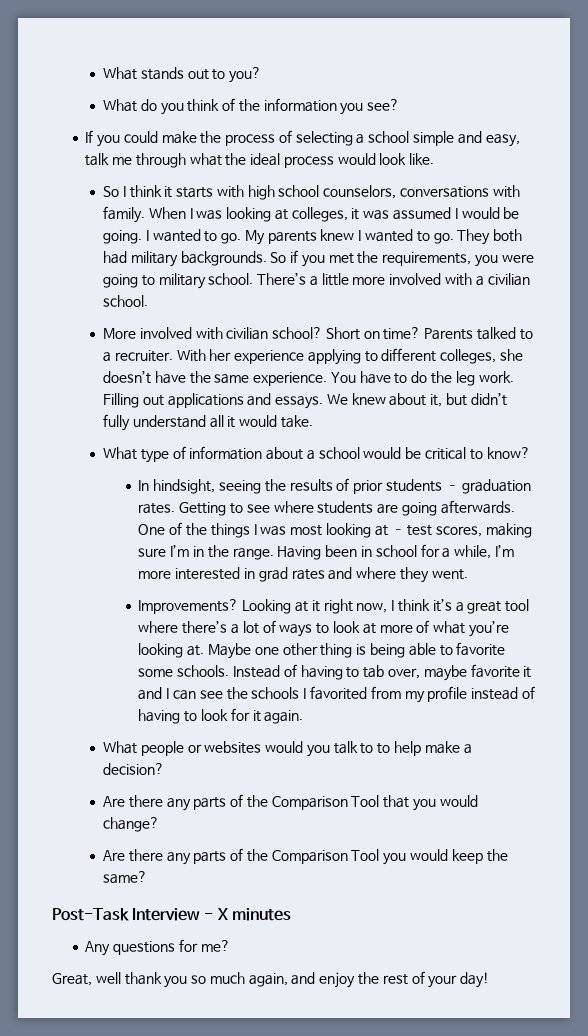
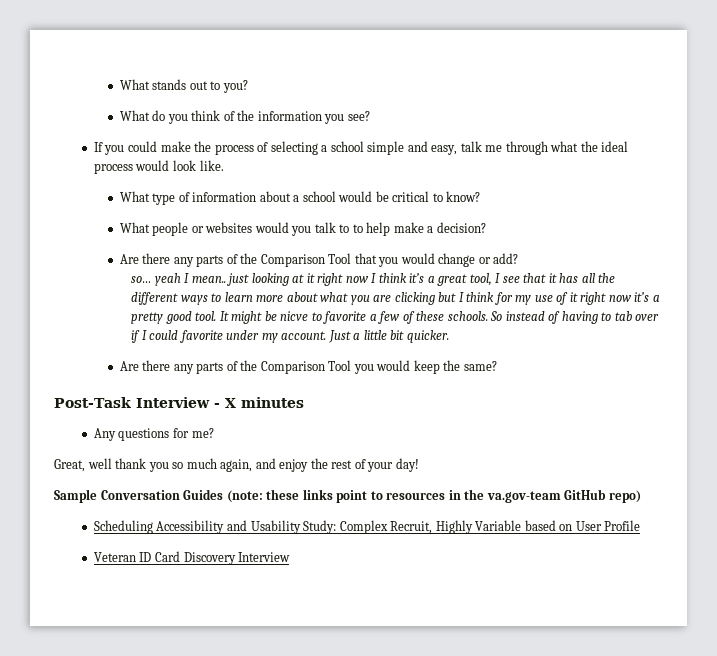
[102,185,520,200] [102,206,520,223] [102,229,523,245] [102,250,534,267] [102,272,530,289] [102,295,148,307] [102,327,533,340] [102,348,523,365] [102,370,514,386] [102,392,507,409] [102,414,313,431] // So I think it starts with high school counselors, conversations with family. When I was looking at colleges, it was assumed I would be going. I wanted to go. My parents knew I wanted to go. They both had military backgrounds. So if you met the requirements, you were going to military school. There’s a little more involved with a civilian school. // More involved with civilian school? Short on time? Parents talked to a recruiter. With her experience applying to different colleges, she doesn’t have the same experience. You have to do the leg work. Filling out applications and essays. We knew about it, but didn’t fully understand all it would take. -> (224, 165) none
[138,478,531,494] [138,500,515,516] [138,522,532,538] [138,544,514,560] [138,567,468,583] [138,598,530,614] [138,620,509,637] [138,642,506,659] [138,664,532,681] [138,686,535,703] [138,708,304,724] // In hindsight, seeing the results of prior students – graduation rates. Getting to see where students are going afterwards. One of the things I was most looking at – test scores, making sure I’m in the range. Having been in school for a while, I’m more interested in grad rates and where they went. // Improvements? Looking at it right now, I think it’s a great tool where there’s a lot of ways to look at more of what you’re looking at. Maybe one other thing is being able to favorite some schools. Instead of having to tab over, maybe favorite it and I can see the schools I favorited from my profile instead of having to look for it again. -> (481, 196) none
[102,817,159,832] change? -> [438,253,519,267] [130,273,616,286] [130,292,660,305] [130,311,660,324] [130,330,449,343] change or add? // so… yeah I mean.. just looking at it right now I think it’s a great tool, I see that it has all the different ways to learn more about what you are clicking but I think for my use of it right now it’s a pretty good tool. It might be nicve to favorite a few of these schools. So instead of having to tab over if I could favorite under my account. Just a little bit quicker.
(490, 980) none -> [54,489,641,503] [93,520,641,534] [93,551,291,565] // Sample Conversation Guides (note: these links point to resources in the va.gov-team GitHub repo) // Scheduling Accessibility and Usability Study: Complex Recruit, Highly Variable based on User Profile // Veteran ID Card Discovery Interview

